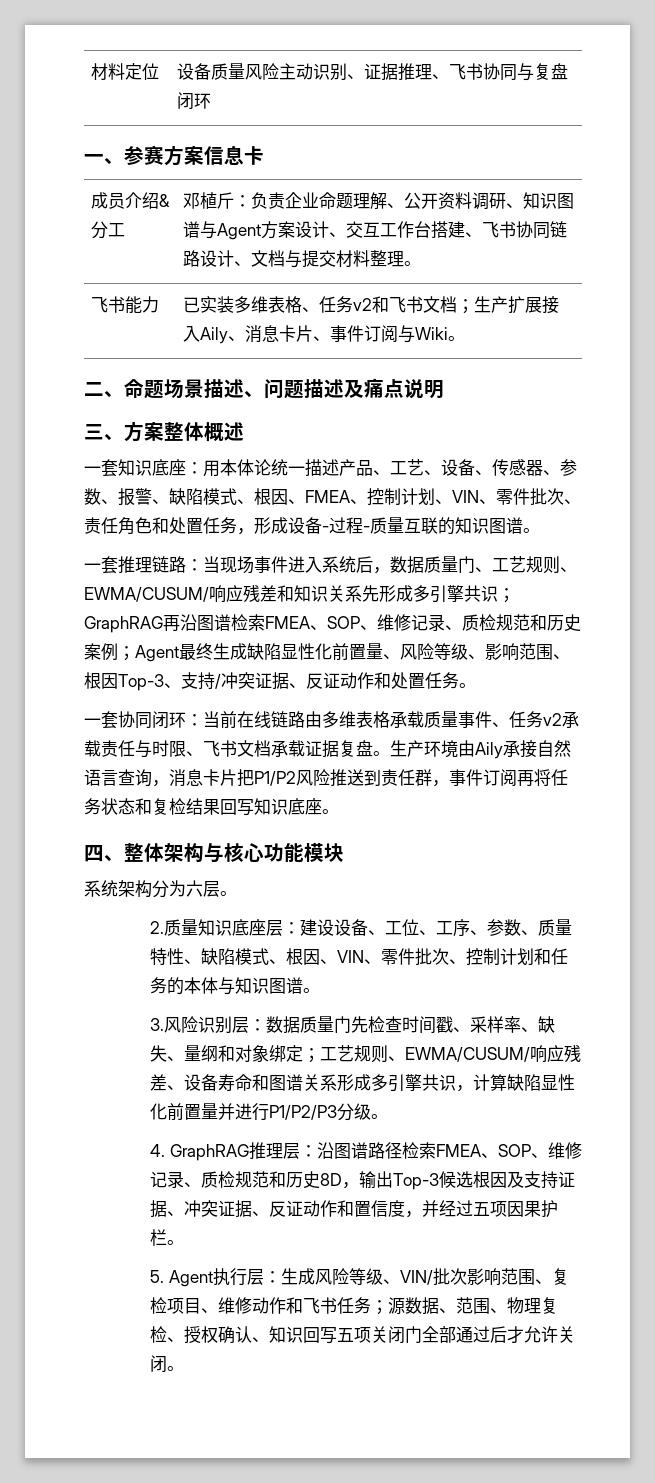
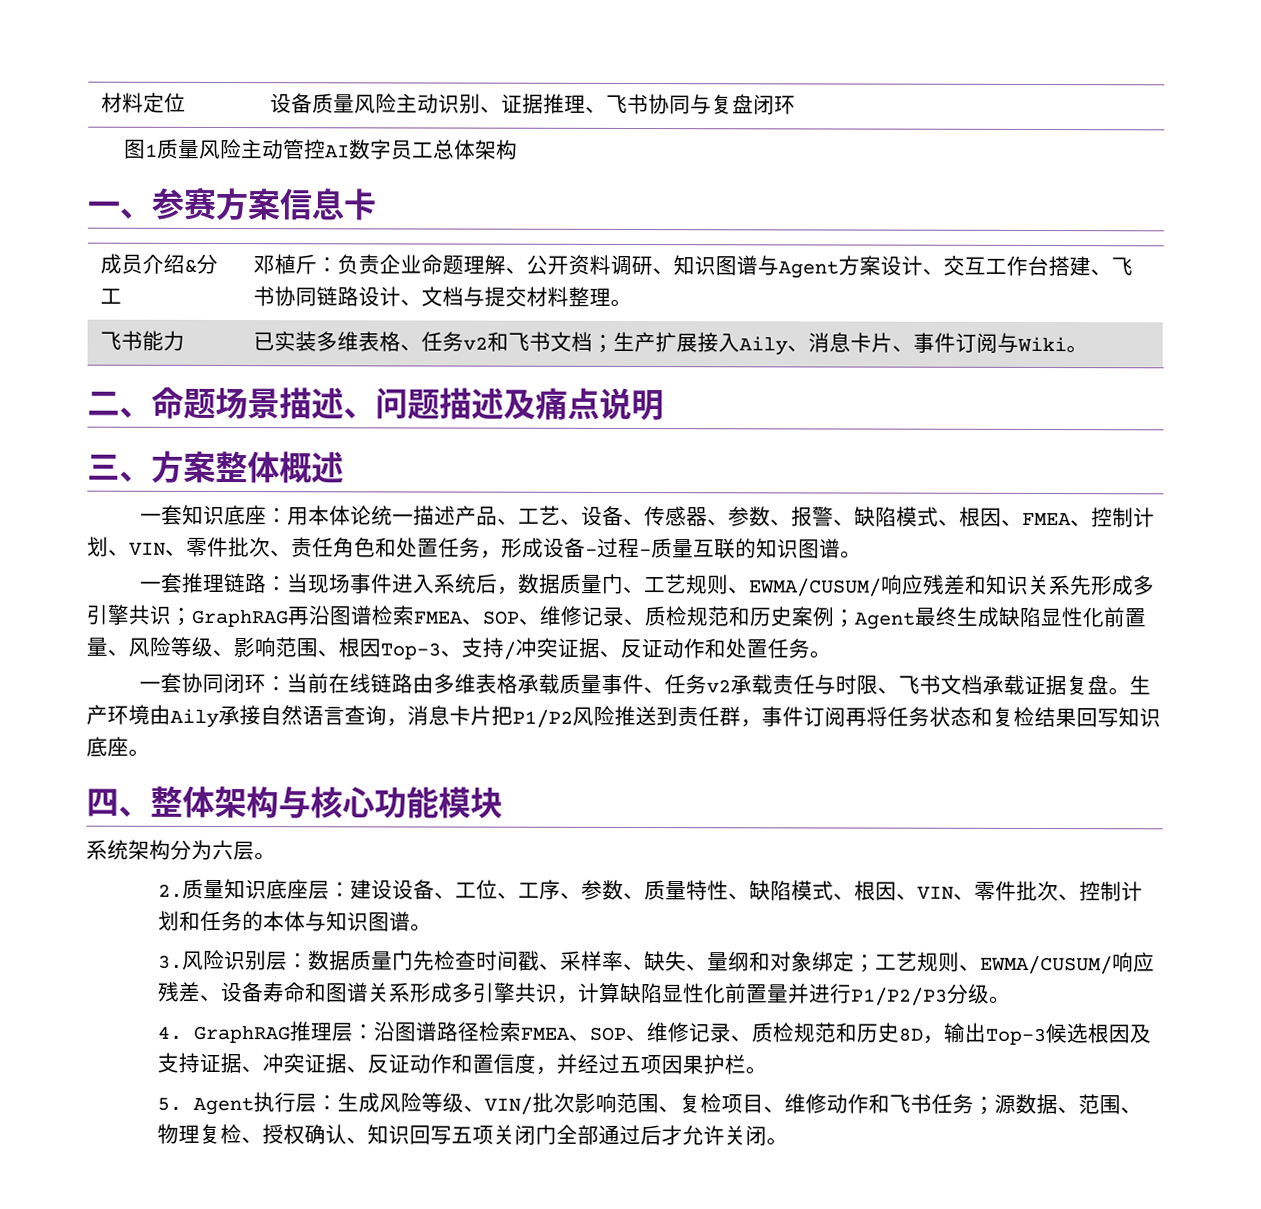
(212, 101) none -> [124,138,519,160] // 图1质量风险主动管控AI数字员工总体架构

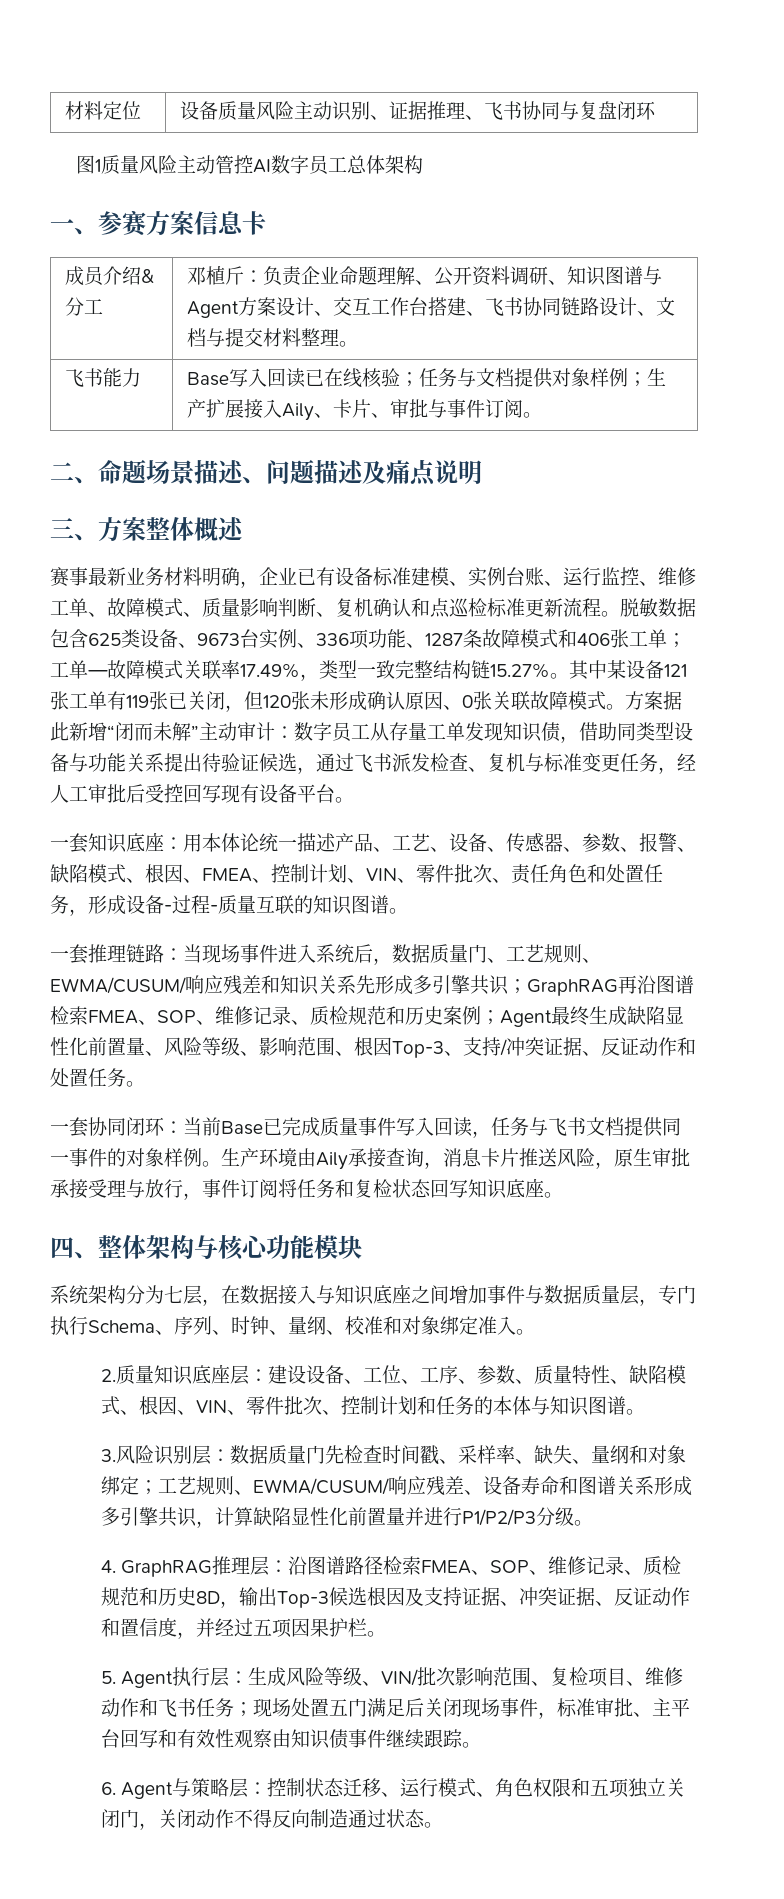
[253,331,594,352] 已实装多维表格、任务v2和飞书文档 -> [186,368,628,388] Base写入回读已在线核验；任务与文档提供对象样例
[808,332,1068,353] 消息卡片、事件订阅与Wiki -> [332,399,523,418] 卡片、审批与事件订阅
(344, 467) none -> [50,567,696,588] [50,598,696,618] [50,629,686,649] [50,660,687,681] [50,691,682,712] [50,722,693,743] [50,753,696,774] [50,784,354,803] // 赛事最新业务材料明确，企业已有设备标准建模、实例台账、运行监控、维修工单、故障模式、质量影响判断、复机确认和点巡检标准更新流程。脱敏数据包含625类设备、9673台实例、336项功能、1287条故障模式和406张工单；工单—故障模式关联率17.49%，类型一致完整结构链15.27%。其中某设备121张工单有119张已关闭，但120张未形成确认原因、0张关联故障模式。方案据此新增“闭而未解”主动审计：数字员工从存量工单发现知识债，借助同类型设备与功能关系提出待验证候选，通过飞书派发检查、复机与标准变更任务，经人工审批后受控回写现有设备平台。
[327,673,1109,696] 在线链路由多维表格承载质量事件、任务v2承载责任与时限、飞书文档承载证据复盘 -> [221,1117,681,1138] [50,1148,202,1167] Base已完成质量事件写入回读，任务与飞书文档提供同一事件的对象样例
[260,705,345,726] 自然语言 -> (386, 1158) none
[491,705,1077,728] 把P1/P2风险推送到责任群，事件订阅再将任务状态和复检结果 -> [519,1148,690,1169] [50,1179,431,1200] 推送风险，原生审批承接受理与放行，事件订阅将任务和复检状态
[212,839,255,861] 六层 -> [164,1284,696,1306] [50,1316,516,1336] 七层，在数据接入与知识底座之间增加事件与数据质量层，专门执行Schema、序列、时钟、量纲、校准和对象绑定准入
[994,1093,1143,1115] [157,1123,768,1147] 源数据、范围、物理复检、授权确认、知识回写五项关闭门全部通过后才允许关闭 -> [253,1698,691,1719] [101,1729,482,1749] [101,1778,686,1799] [101,1809,426,1830] 现场处置五门满足后关闭现场事件，标准审批、主平台回写和有效性观察由知识债事件继续跟踪。 // 6. Agent与策略层：控制状态迁移、运行模式、角色权限和五项独立关闭门，关闭动作不得反向制造通过状态

